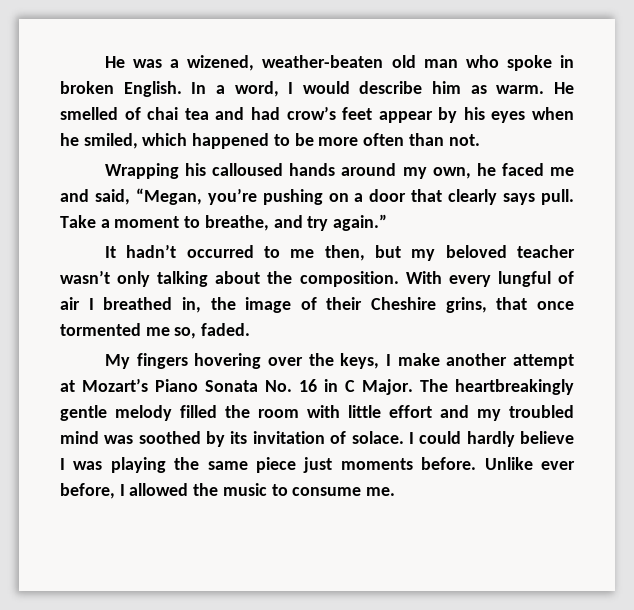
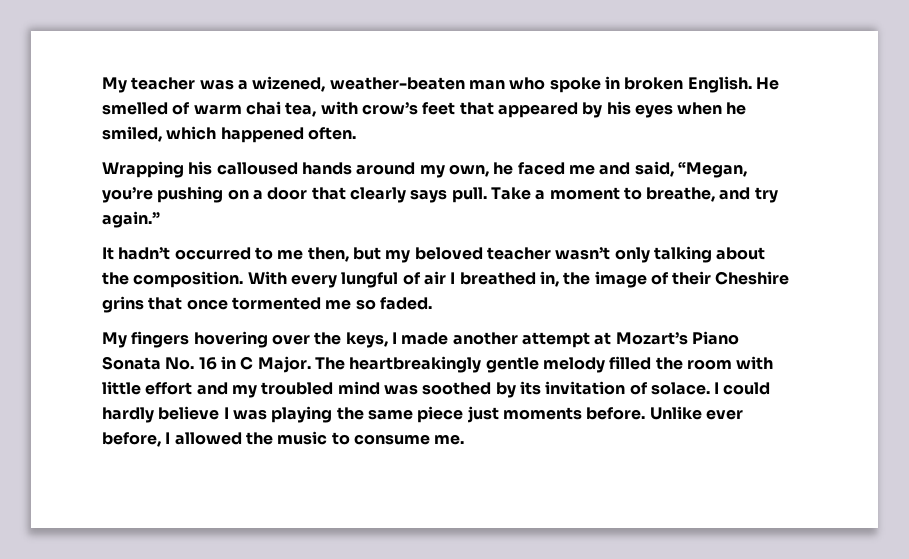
[104,56,125,68] He -> [102,77,196,93] My teacher
[391,55,416,68] old -> (465, 83) none
[191,81,574,97] [60,106,433,123] In a word, I would describe him as warm. He smelled of chai tea and had crow’s feet appear -> [755,77,779,90] [102,101,578,118] He smelled of warm chai tea, with crow’s feet that appeared
[273,133,480,146] to be more often than not. -> [307,127,356,140] often.
[445,297,487,313] grins, -> [102,296,144,313] grins
[174,327,197,339] so, -> [355,299,376,310] so
[397,353,440,366] make -> [401,332,449,345] made

